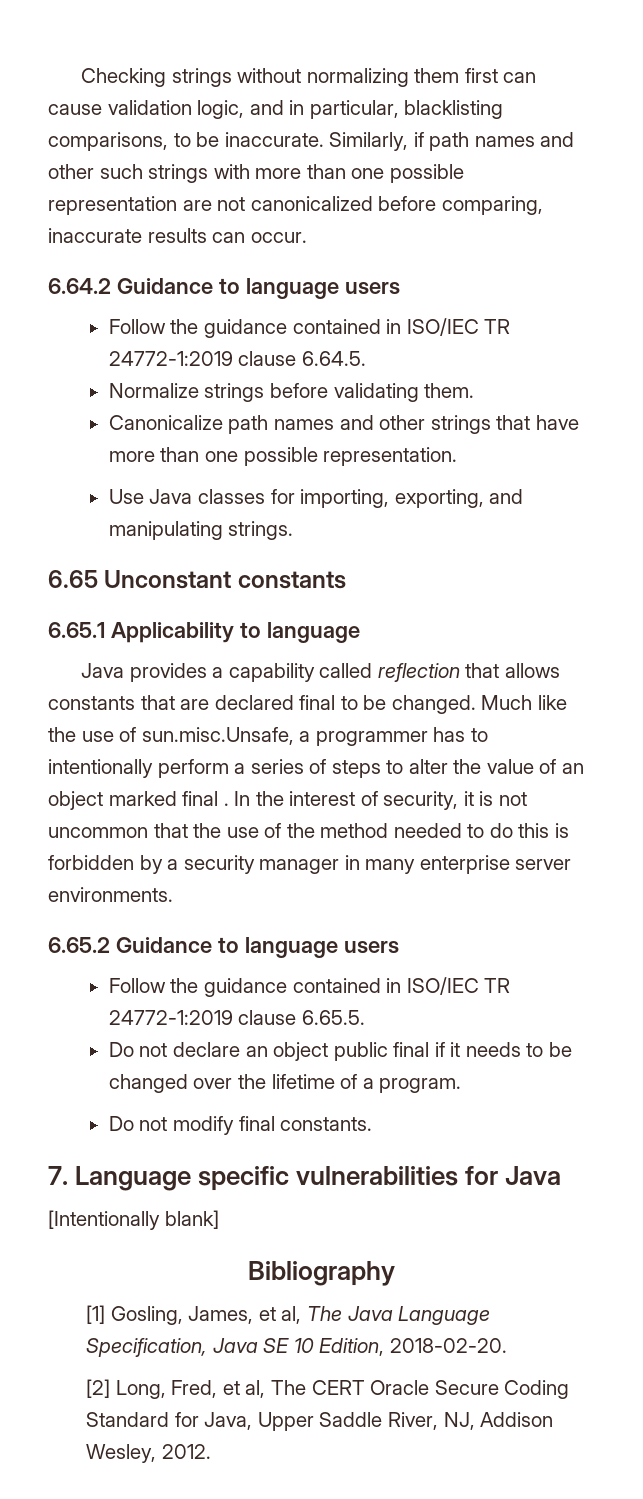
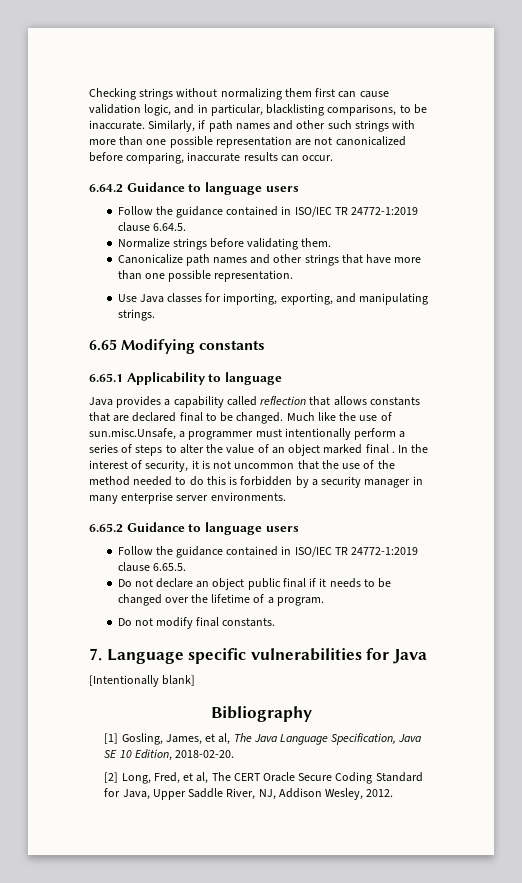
[104,570,232,589] Unconstant -> [121,339,196,354] Modifying
[433,727,488,742] has to -> [255,429,282,437] must

